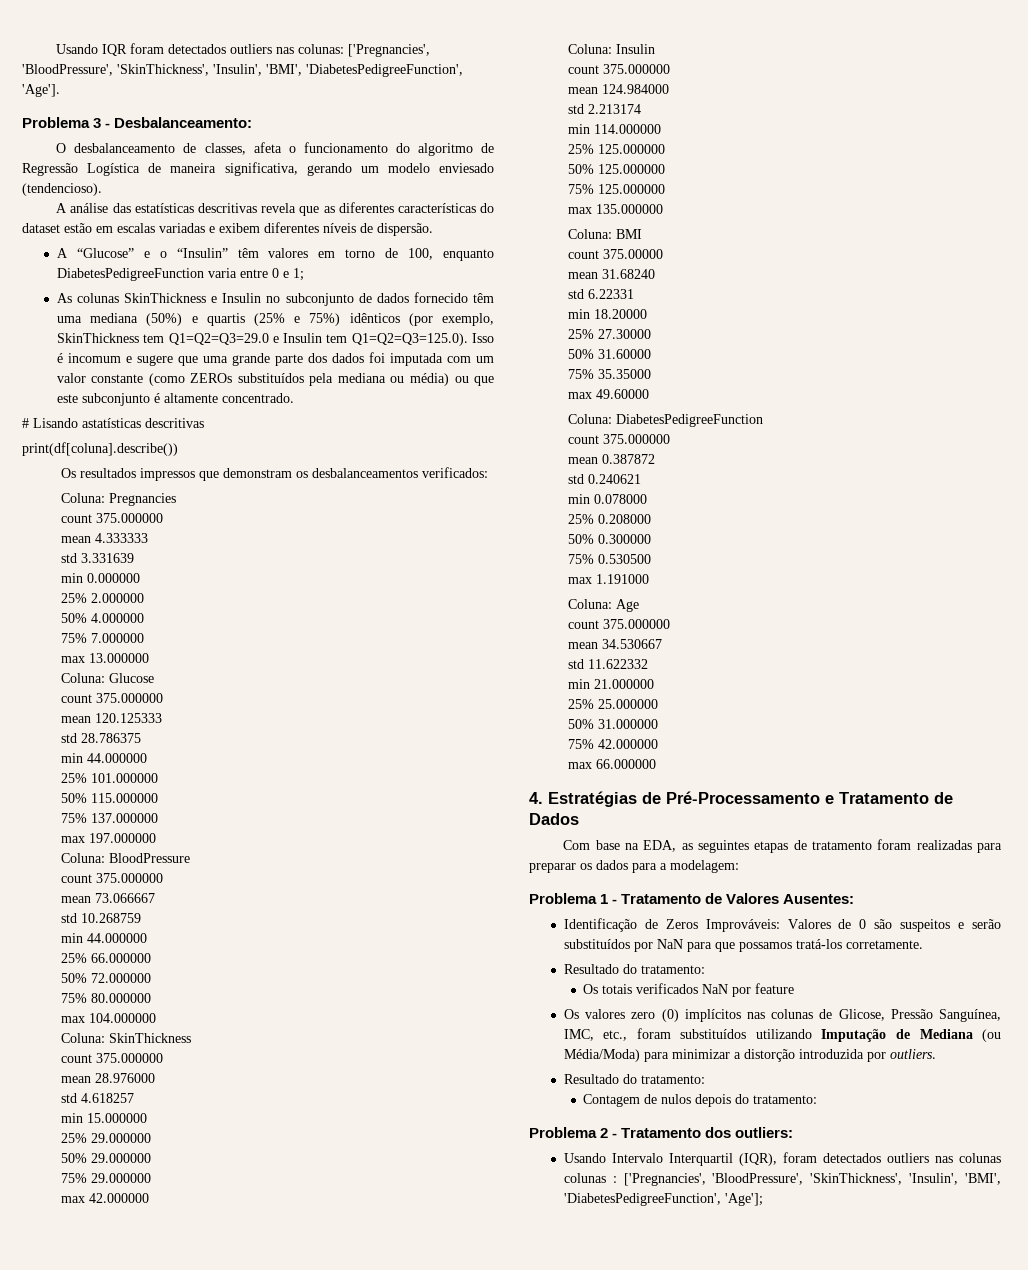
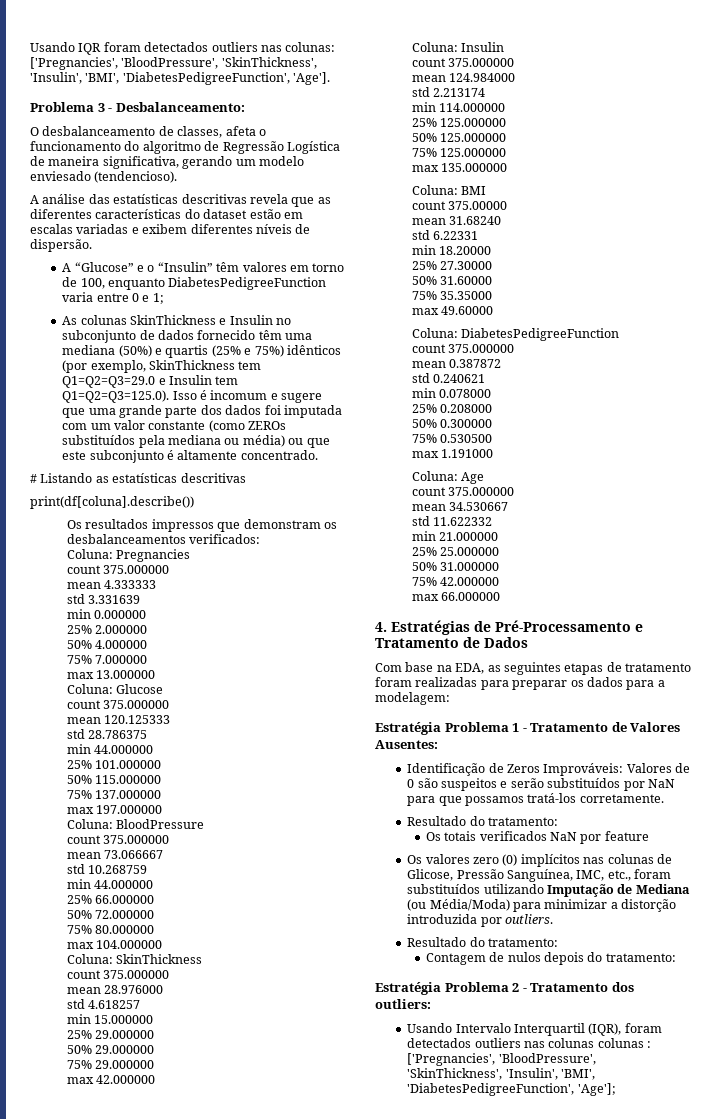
[33,418,141,428] Lisando astatísticas -> [40,473,178,483] Listando as estatísticas
(739, 866) none -> [375,722,441,735] Estratégia
(818, 1099) none -> [375,982,441,995] Estratégia

